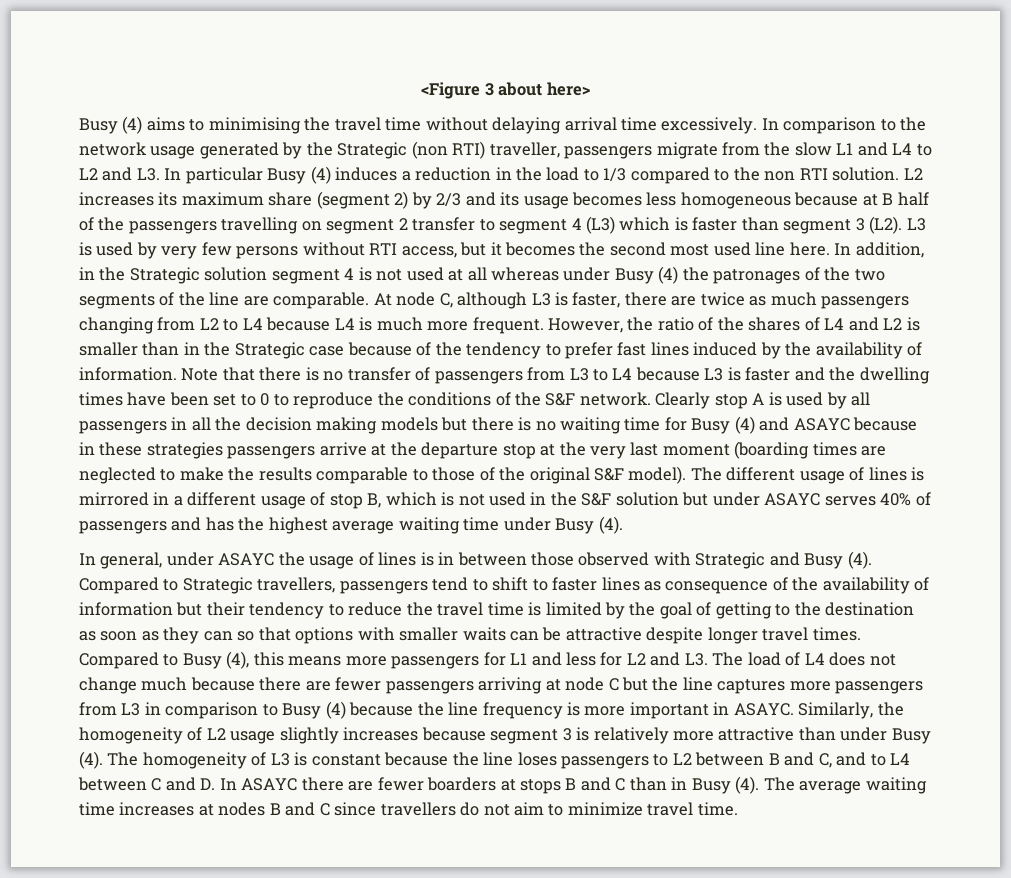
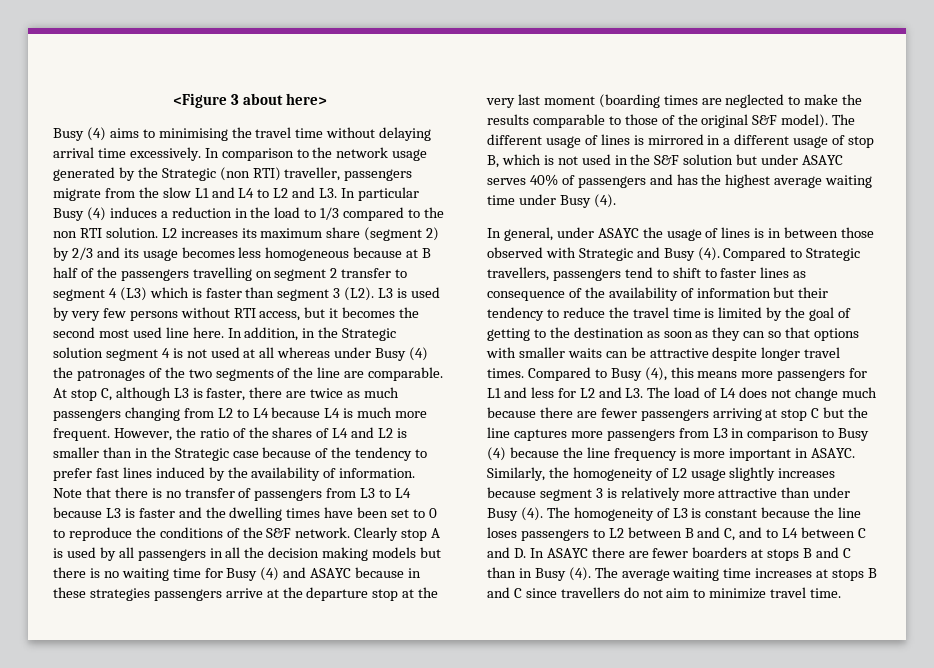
[396,292,436,306] node -> [70,389,97,401] stop
[565,677,605,691] node -> [781,409,808,421] stop
[218,802,266,816] nodes -> [832,569,865,581] stops

